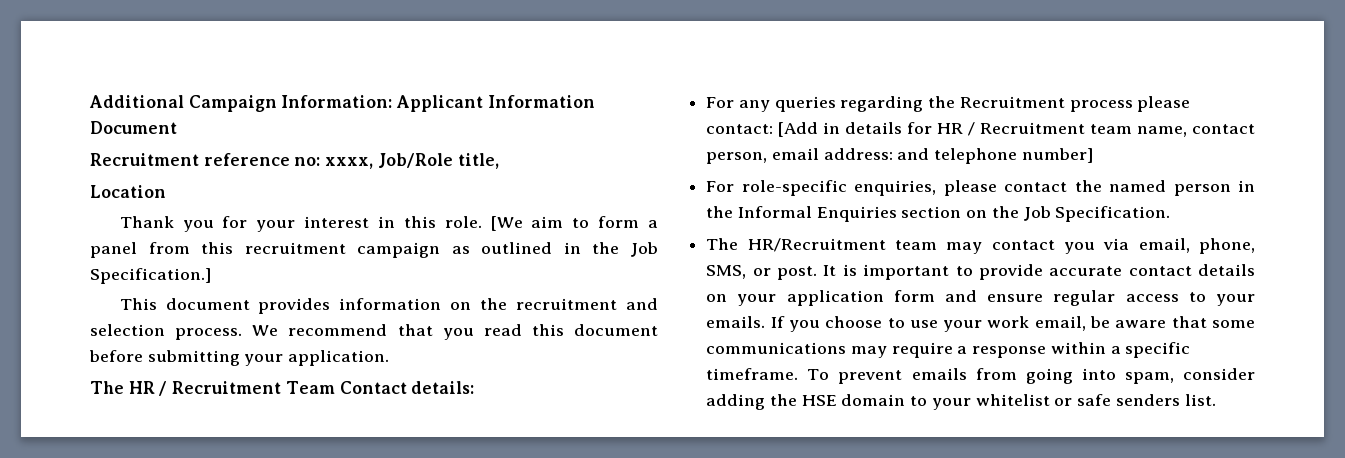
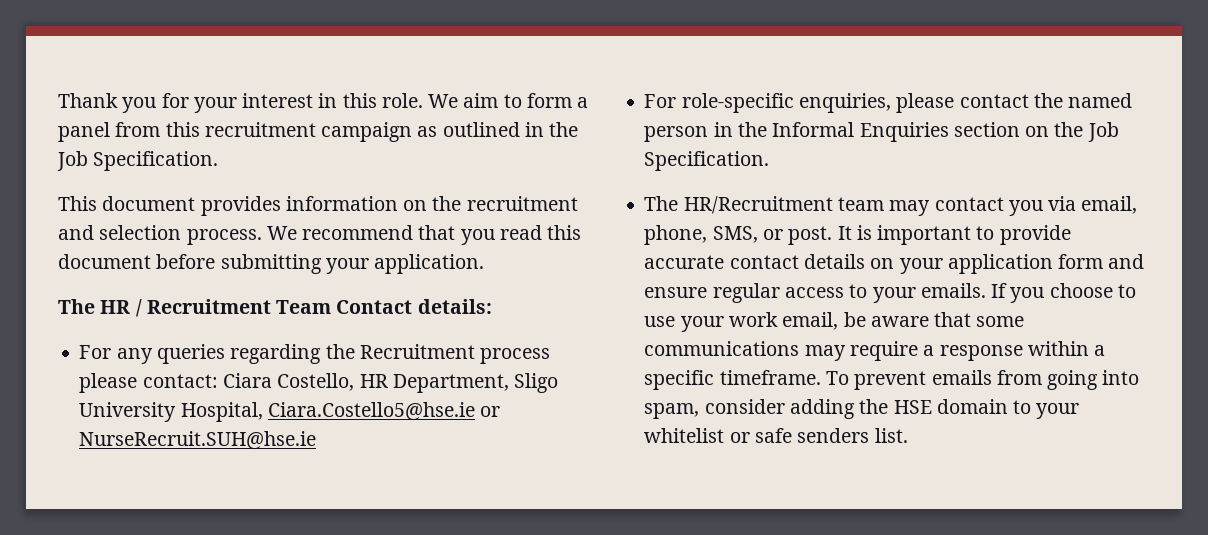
[89,95,595,112] [90,121,177,134] [90,153,499,169] [90,185,166,198] Additional Campaign Information: Applicant Information Document // Recruitment reference no: xxxx, Job/Role title, // Location // -> (58, 100) none
[490,216,523,231] [We -> [428,94,459,108] We
[90,268,211,284] Specification.] -> [93,151,219,171] Specification.
[778,122,1255,137] [706,148,1093,164] [Add in details for HR / Recruitment team name, contact person, email address: and telephone number] -> [222,373,559,393] [79,402,501,422] [79,431,317,450] Ciara Costello, HR Department, Sligo University Hospital, Ciara.Costello5@hse.ie or NurseRecruit.SUH@hse.ie

